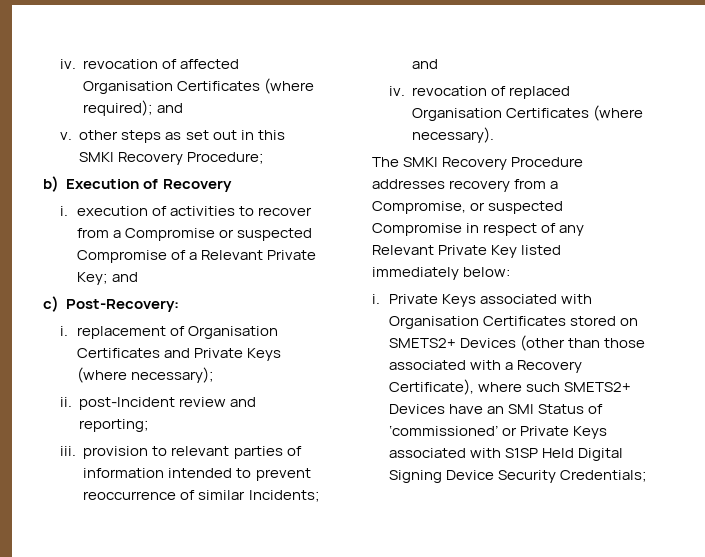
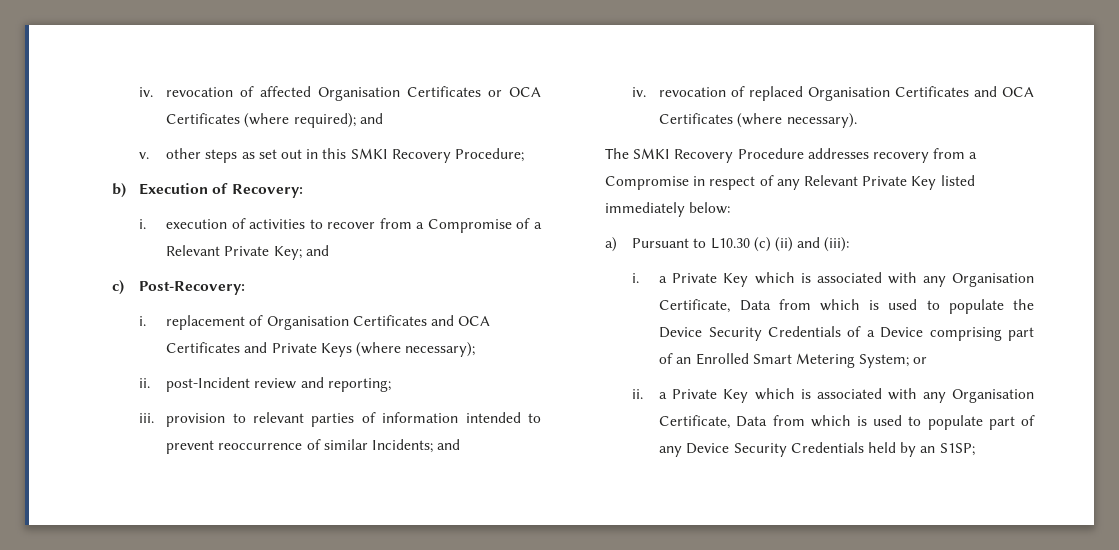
(261, 86) none -> [488,87,541,97] [166,113,241,124] or OCA Certificates
[162,179,232,192] Recovery -> [231,184,303,198] Recovery:
[218,228,313,241] [76,250,167,263] or suspected Compromise -> (512, 226) none
(190, 353) none -> [458,316,491,326] [166,342,268,353] OCA Certificates and
(590, 113) none -> [974,86,1034,97] [659,113,734,124] and OCA Certificates
[371,201,564,214] Compromise, or suspected -> (978, 155) none
[371,294,593,307] [388,316,639,329] [388,335,646,351] [388,360,583,373] [388,379,632,395] [388,404,604,414] [388,425,608,439] [388,448,624,461] [388,470,648,483] i. Private Keys associated with Organisation Certificates stored on SMETS2+ Devices (other than those associated with a Recovery Certificate), where such SMETS2+ Devices have an SMI Status of ‘commissioned’ or Private Keys associated with S1SP Held Digital Signing Device Security Credentials; -> [605,237,850,252] [632,272,1034,287] [659,299,1034,314] [659,326,1034,341] [659,353,928,368] [632,388,1034,403] [659,415,1035,430] [659,442,975,457] a) Pursuant to L10.30 (c) (ii) and (iii): // i. a Private Key which is associated with any Organisation Certificate, Data from which is used to populate the Device Security Credentials of a Device comprising part of an Enrolled Smart Metering System; or // ii. a Private Key which is associated with any Organisation Certificate, Data from which is used to populate part of any Device Security Credentials held by an S1SP;

